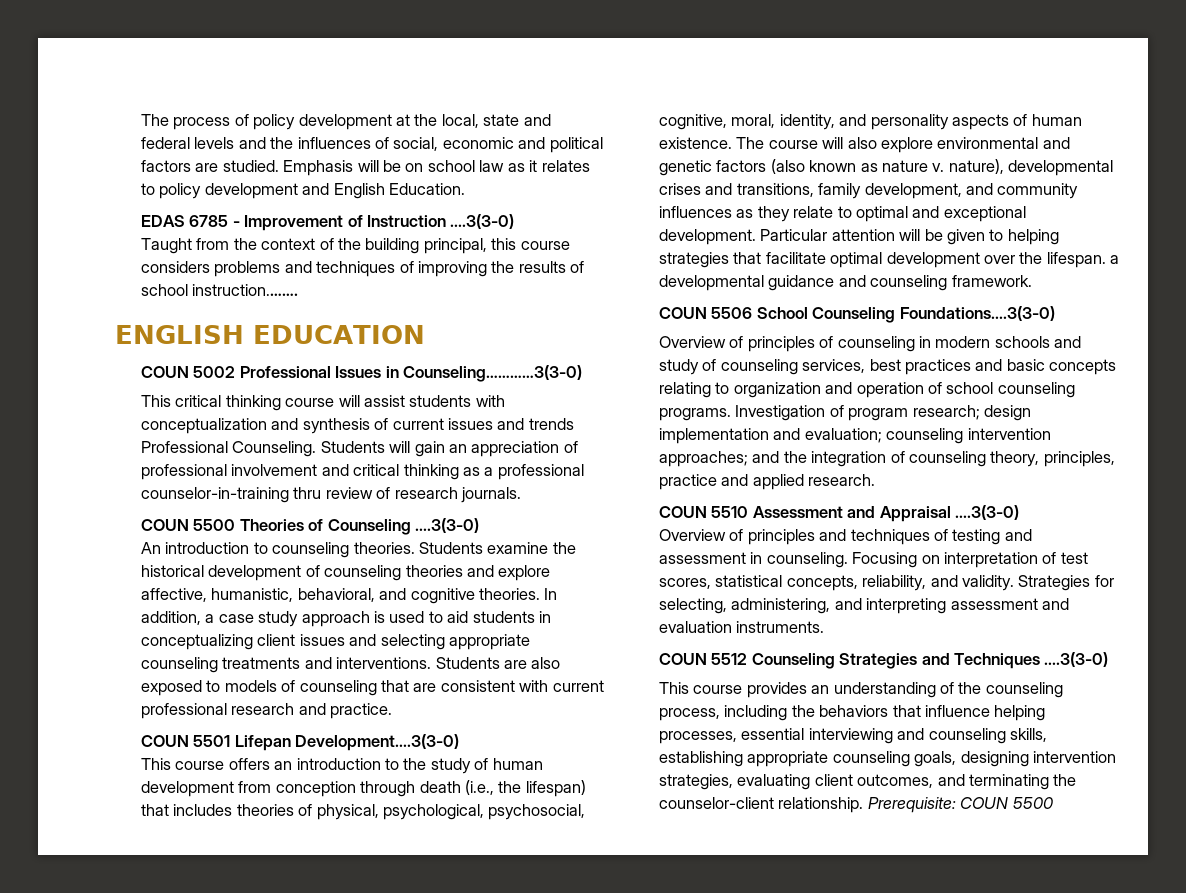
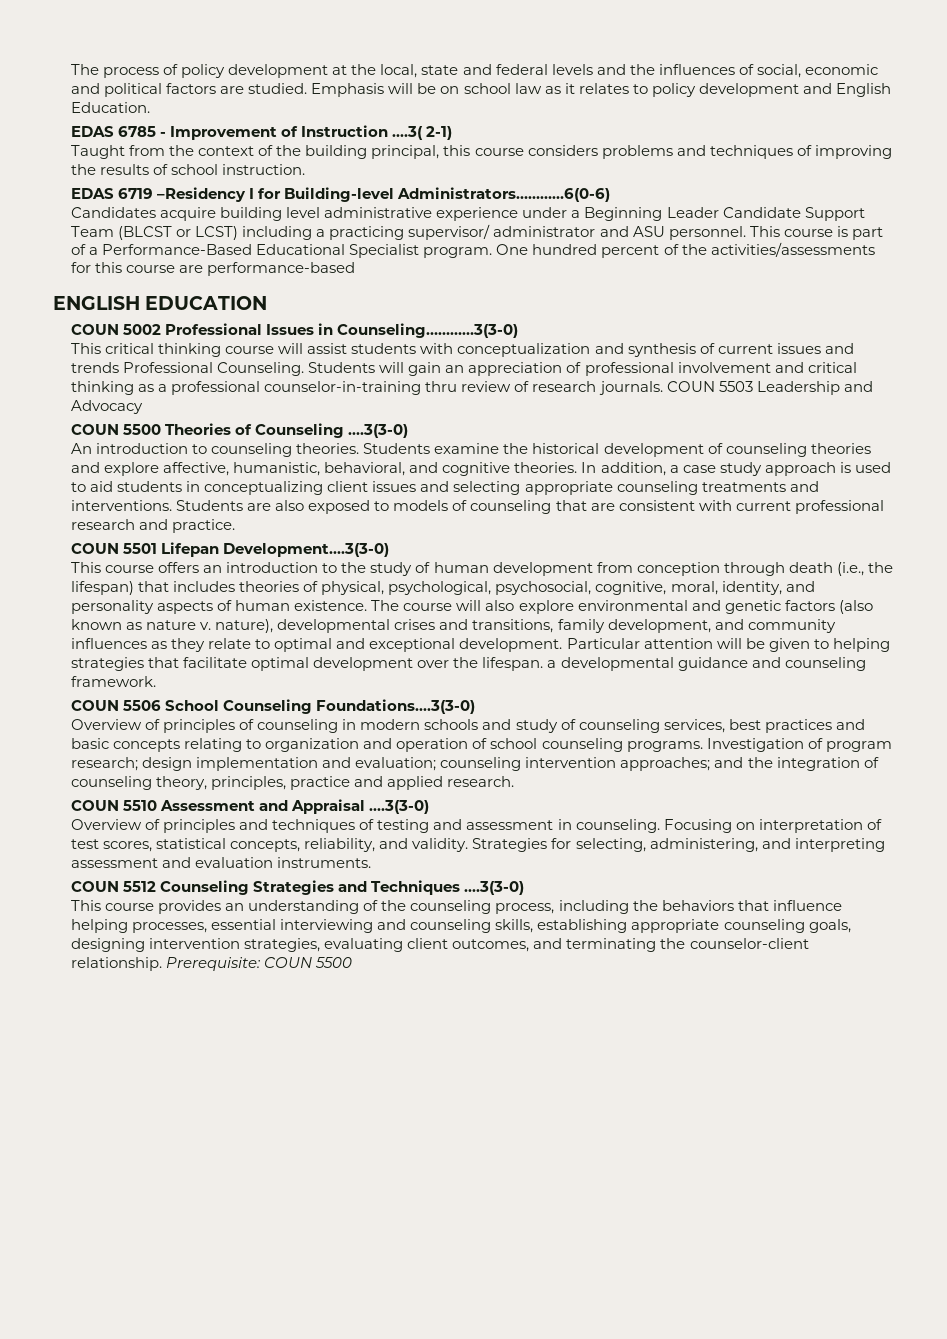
[450,214,515,229] ....3(3-0) -> [392,126,453,140] ....3( 2-1)
[192,284,299,296] instruction.……. -> [222,164,306,175] [71,187,611,202] [71,207,865,221] [71,224,883,240] [71,242,875,258] [71,262,356,276] instruction. // EDAS 6719 –Residency I for Building-level Administrators…………6(0-6) // Candidates acquire building level administrative experience under a Beginning Leader Candidate Support Team (BLCST or LCST) including a practicing supervisor/ administrator and ASU personnel. This course is part of a Performance-Based Educational Specialist program. One hundred percent of the activities/assessments for this course are performance-based
(522, 495) none -> [666,381,873,395] [71,400,144,414] COUN 5503 Leadership and Advocacy

